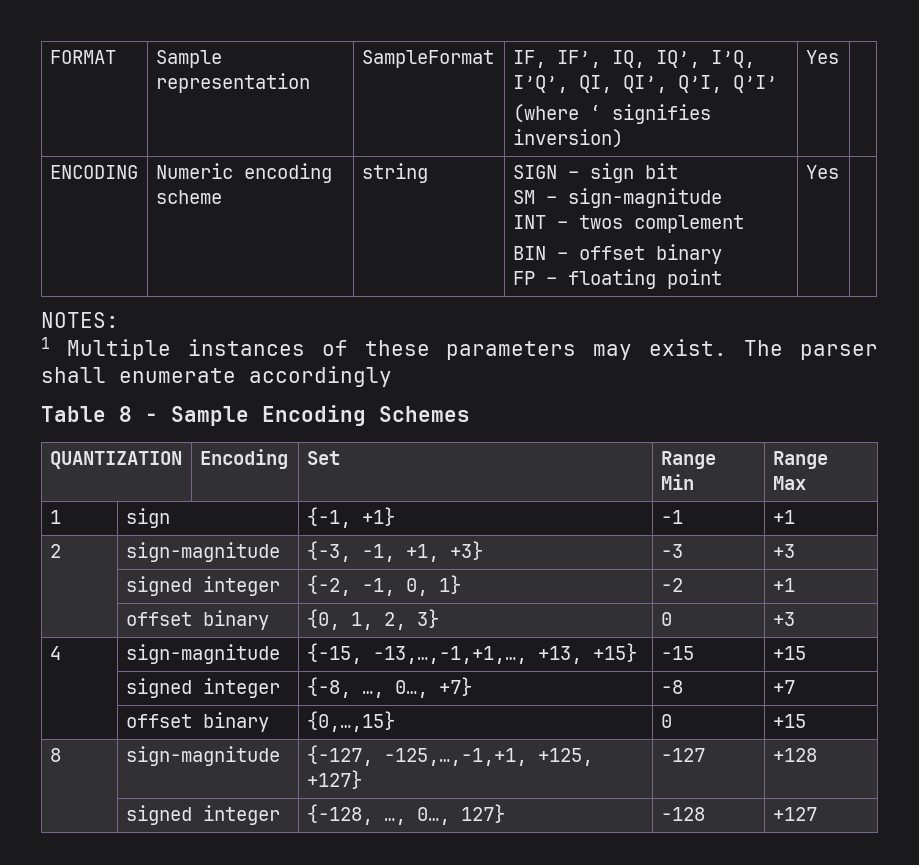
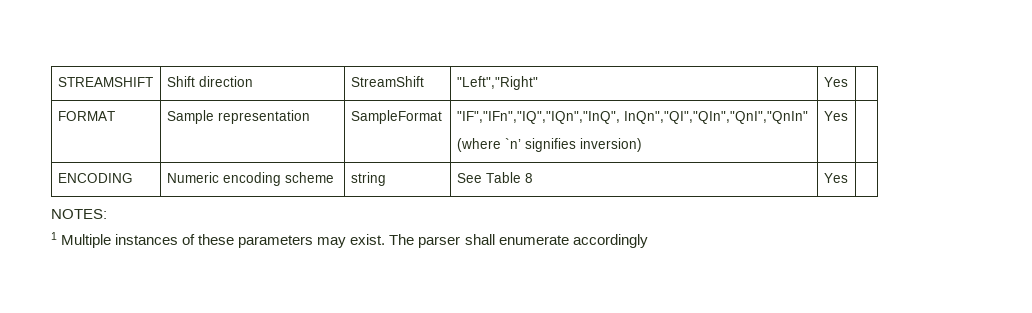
[49,50,116,64] [155,50,222,68] [155,73,310,93] [361,50,494,68] [512,50,755,68] [512,75,777,93] FORMAT | Sample representation | SampleFormat | IF, IF’, IQ, IQ’, I’Q, I’Q’, QI, QI’, Q’I, Q’I’ -> [57,77,153,87] [166,76,253,87] [350,76,424,87] [456,76,538,90] [823,77,848,87] [57,111,115,121] [166,110,310,124] [350,110,442,124] [456,111,808,124] STREAMSHIFT | Shift direction | StreamShift | "Left","Right" | Yes | // FORMAT | Sample representation | SampleFormat | "IF","IFn","IQ","IQn","InQ", InQn","QI","QIn","QnI","QnIn"
[589,105,601,120] ‘ -> [504,138,521,149] `n’
[512,163,678,183] [512,188,722,208] [512,215,744,233] [512,244,722,264] [512,269,722,289] SIGN – sign bit // SM – sign-magnitude // INT – twos complement // BIN – offset binary // FP – floating point -> [456,172,533,183] See Table 8
[41,405,470,426] [49,451,182,469] [199,449,288,469] [306,451,340,465] [660,451,716,469] [660,474,694,490] [772,451,828,469] [772,476,806,490] [49,510,61,524] [125,508,170,528] [306,507,395,528] [660,510,683,524] [772,510,795,524] [49,544,61,558] [125,542,280,562] [306,541,483,562] [660,544,683,558] [772,544,795,558] [125,576,280,596] [306,575,461,596] [660,578,683,592] [772,578,795,592] [125,610,269,630] [306,609,439,630] [660,612,672,626] [772,612,795,626] [49,646,61,660] [125,644,280,664] [306,643,637,664] [660,646,694,660] [772,646,806,660] [125,678,280,698] [306,677,472,698] [660,680,683,694] [772,680,795,694] [125,712,269,732] [306,711,395,732] [660,714,672,728] [772,714,806,728] [49,748,61,762] [125,746,280,766] [306,745,593,766] [306,770,362,789] [660,748,705,762] [772,748,817,762] [125,805,280,825] [306,804,505,825] [660,807,705,821] [772,807,817,821] // Table 8 - Sample Encoding Schemes // QUANTIZATION | Encoding | Set | Range Min | Range Max // 1 | sign | {-1, +1} | -1 | +1 // 2 | sign-magnitude | {-3, -1, +1, +3} | -3 | +3 // | signed integer | {-2, -1, 0, 1} | -2 | +1 // | offset binary | {0, 1, 2, 3} | 0 | +3 // 4 | sign-magnitude | {-15, -13,…,-1,+1,…, +13, +15} | -15 | +15 // | signed integer | {-8, …, 0…, +7} | -8 | +7 // | offset binary | {0,…,15} | 0 | +15 // 8 | sign-magnitude | {-127, -125,…,-1,+1, +125, +127} | -127 | +128 // | signed integer | {-128, …, 0…, 127} | -128 | +127 -> (648, 241) none

